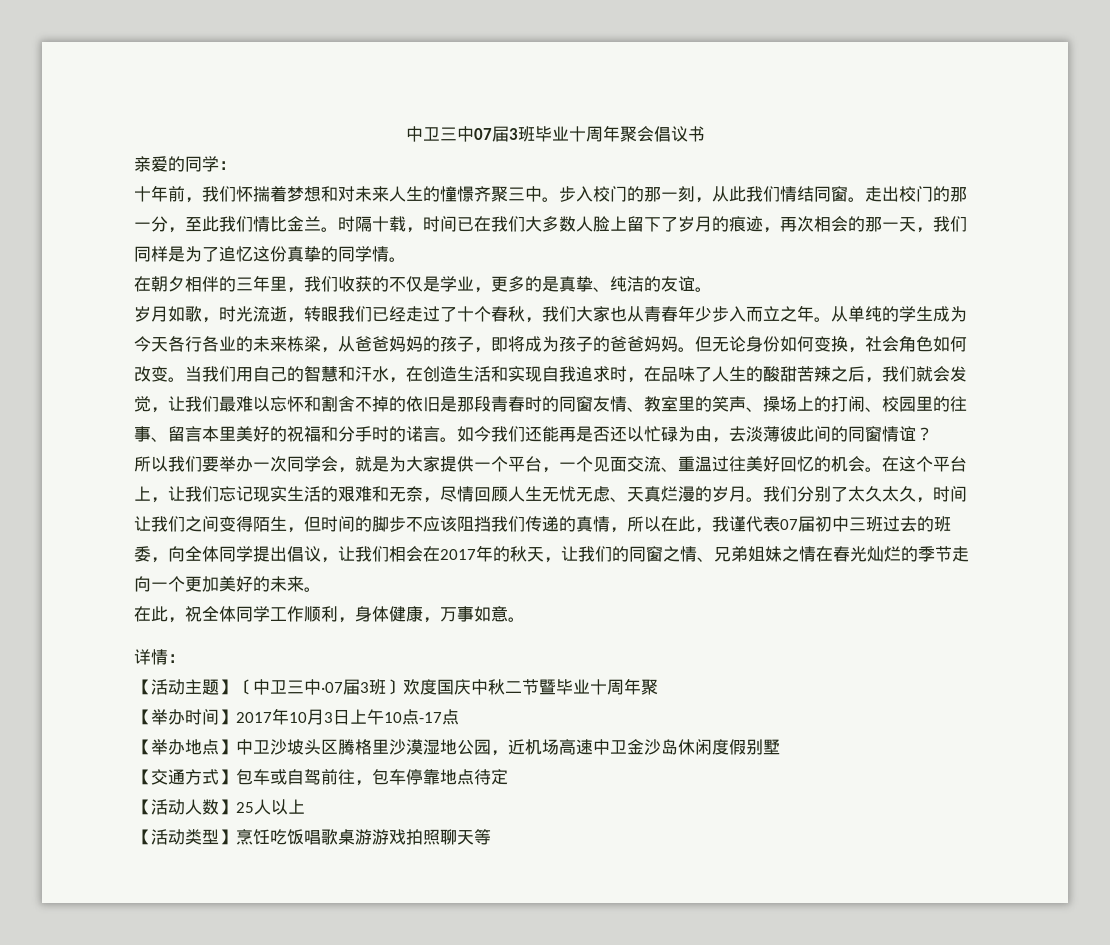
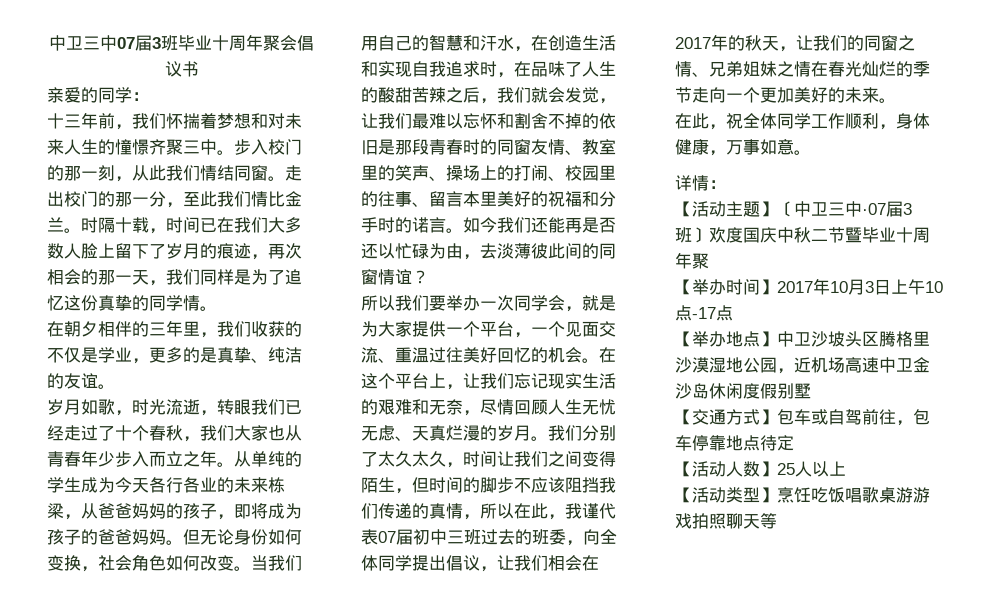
(151, 194) none -> [64,114,81,128] 三

